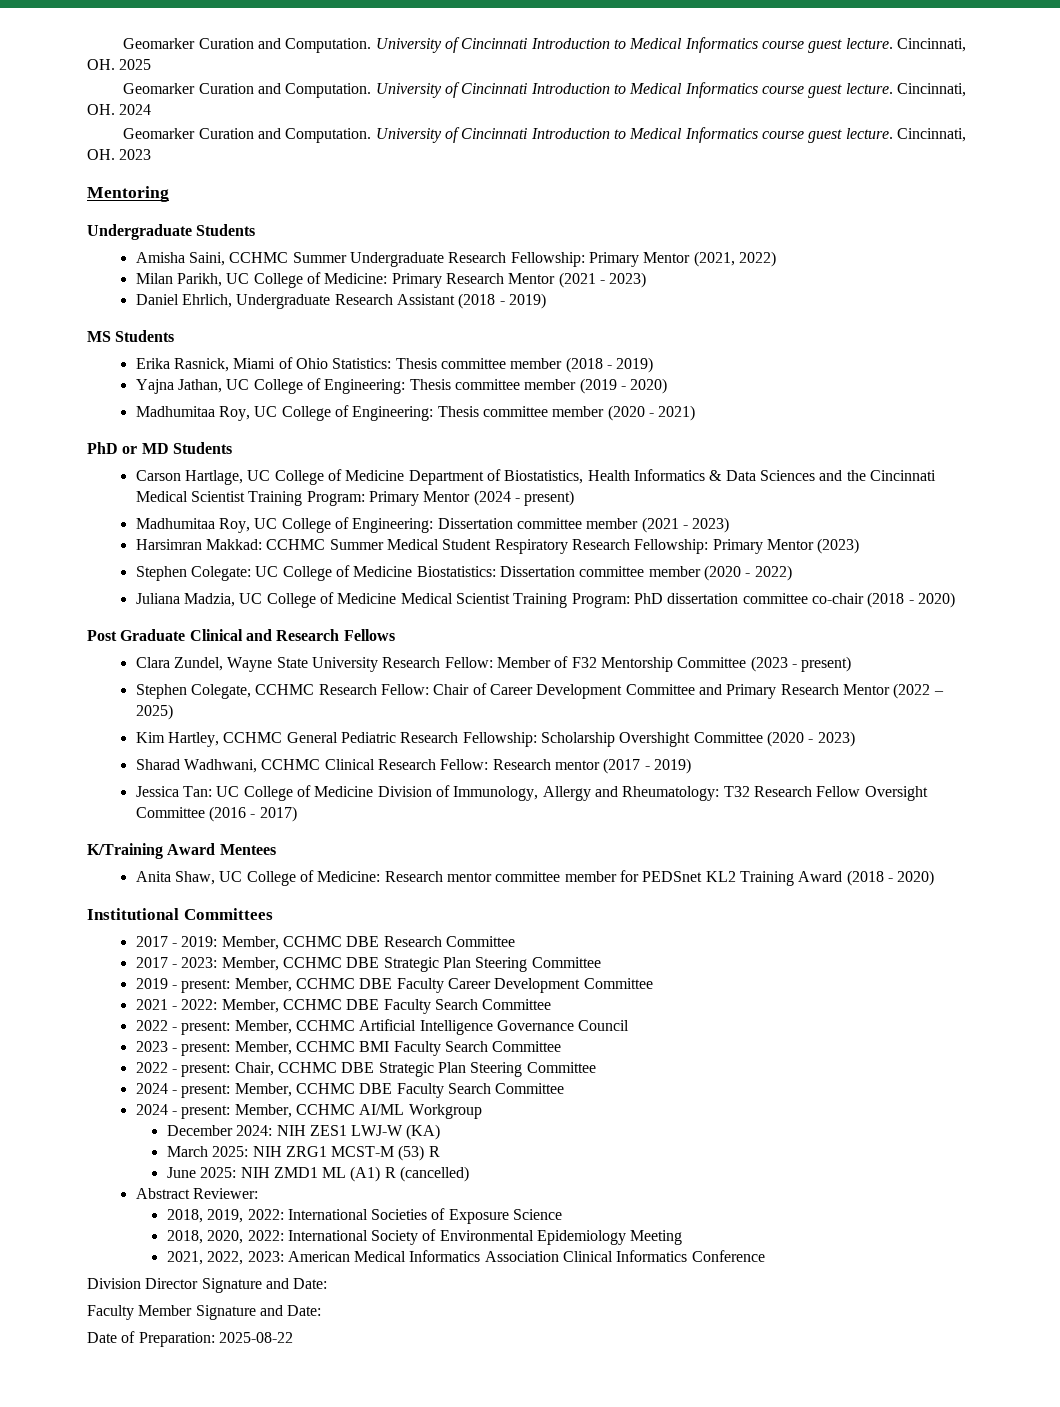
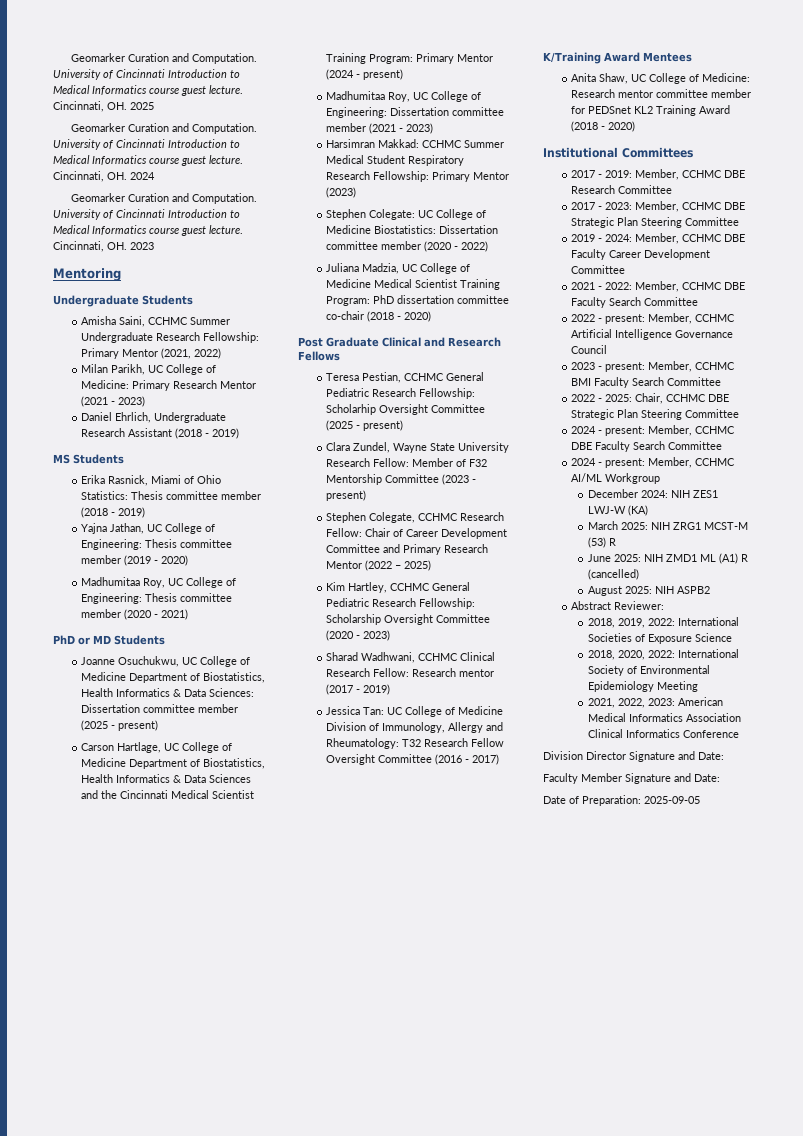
(232, 448) none -> [81,656,251,667] [81,672,266,683] [81,688,255,697] [81,704,239,713] [81,720,159,731] // Joanne Osuchukwu, UC College of Medicine Department of Biostatistics, Health Informatics & Data Sciences: Dissertation committee member (2025 - present)
(395, 635) none -> [326,372,485,383] [326,388,476,399] [326,404,486,415] [326,420,404,431] // Teresa Pestian, CCHMC General Pediatric Research Fellowship: Scholarhip Oversight Committee (2025 - present)
[619,732,691,747] Overshight -> [384,614,434,625] Oversight
[181,979,231,993] present: -> [605,234,633,242] 2024:
[181,1063,231,1077] present: -> [605,394,633,402] 2025:
(470, 1174) none -> [587,586,710,596] // August 2025: NIH ASPB2
[218,1332,293,1343] 2025-08-22 -> [644,796,700,804] 2025-09-05

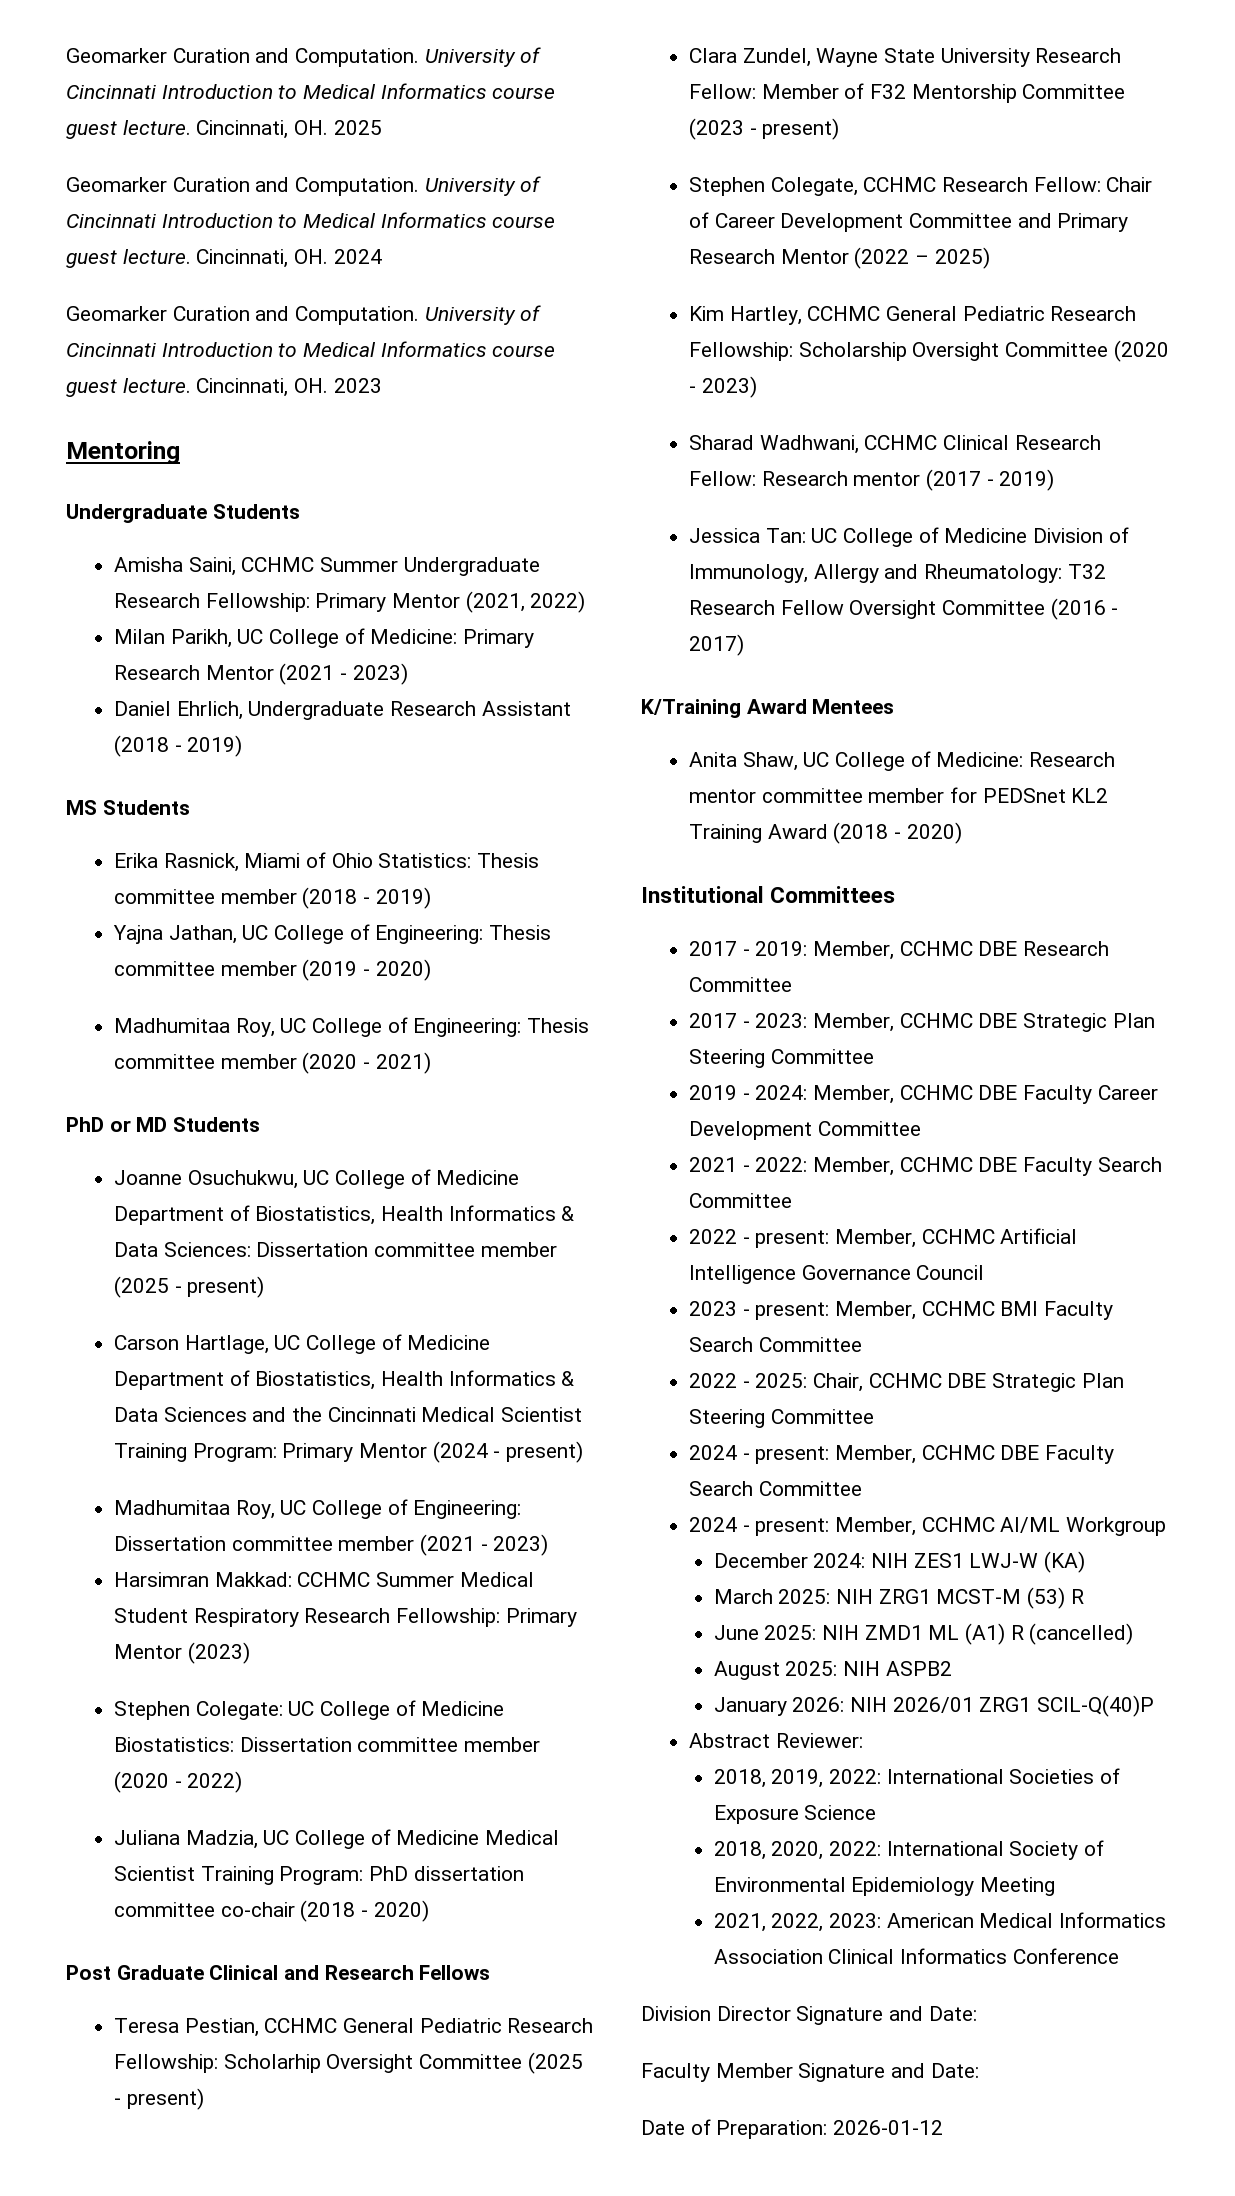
(710, 590) none -> [713,1695,1155,1717] // January 2026: NIH 2026/01 ZRG1 SCIL-Q(40)P
[644,796,700,804] 2025-09-05 -> [833,2120,944,2135] 2026-01-12

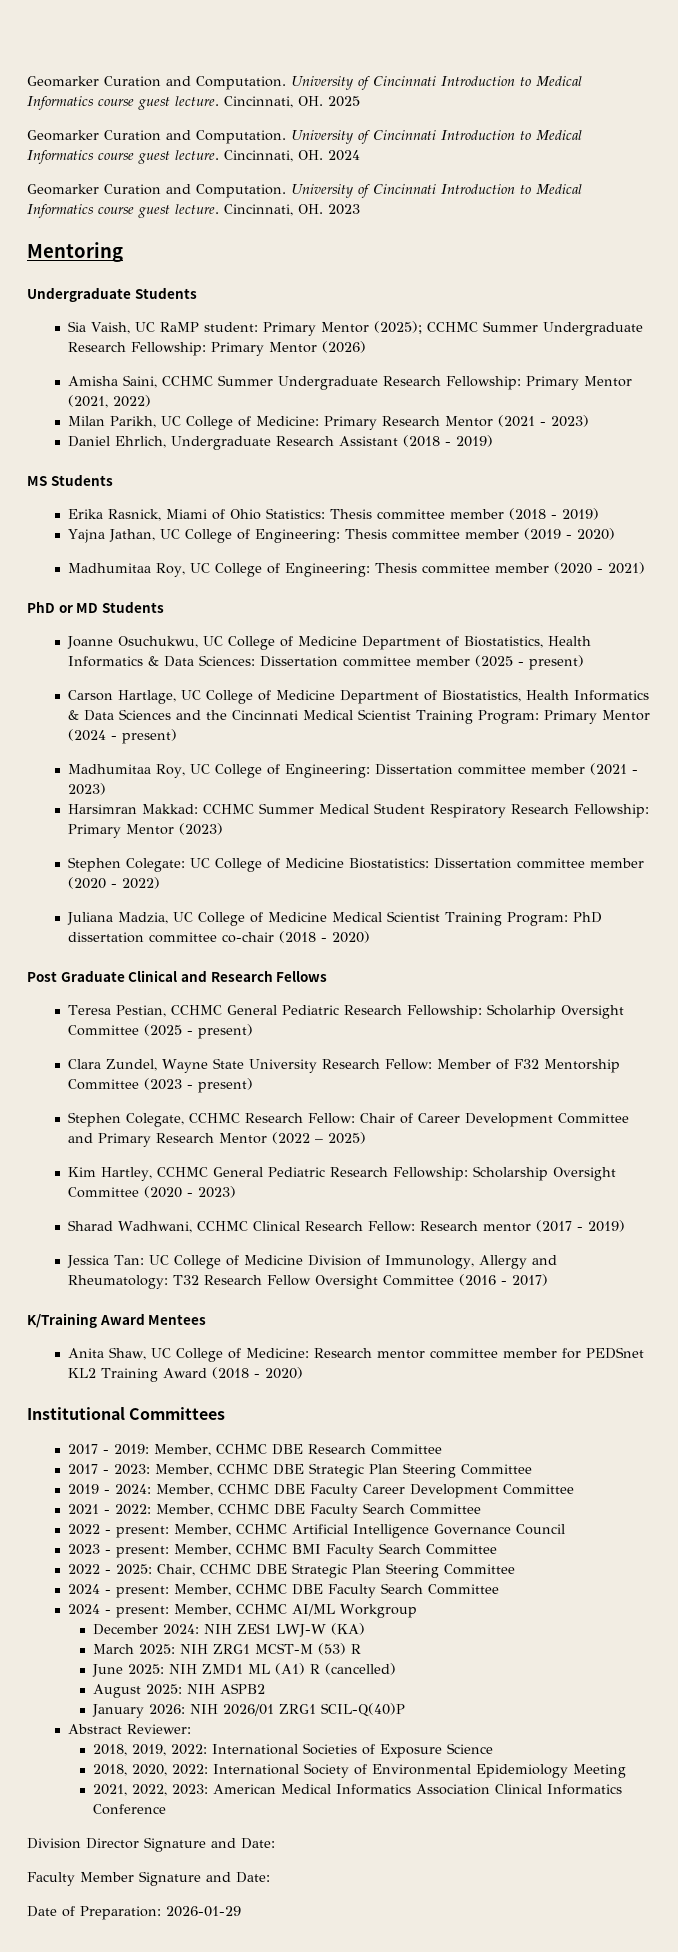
(300, 511) none -> [67,321,643,336] [67,341,366,356] // Sia Vaish, UC RaMP student: Primary Mentor (2025); CCHMC Summer Undergraduate Research Fellowship: Primary Mentor (2026)
[833,2120,944,2135] 2026-01-12 -> [166,1906,241,1917] 2026-01-29

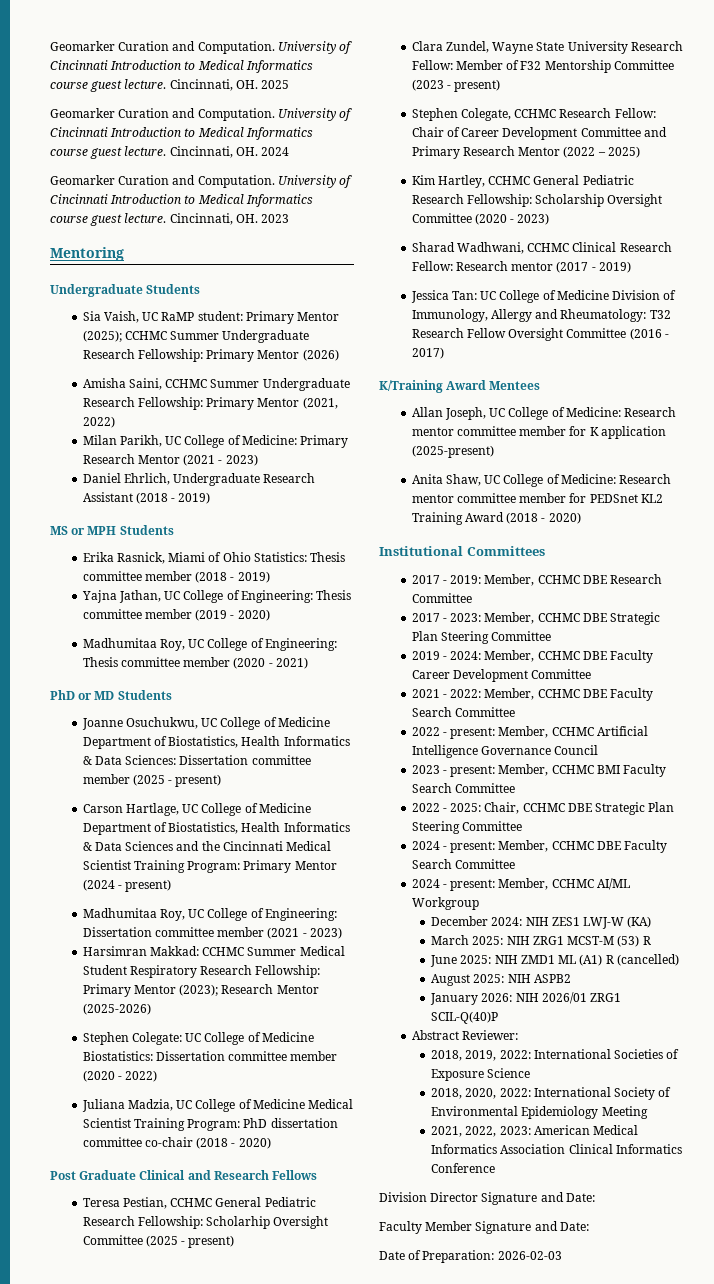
(47, 481) none -> [71,526,117,535] or MPH
[178,823,223,835] (2023) -> [179,984,319,996] [82,1003,151,1015] (2023); Research Mentor (2025-2026)
(207, 1319) none -> [411,407,677,420] [411,426,666,439] [411,445,494,458] // Allan Joseph, UC College of Medicine: Research mentor committee member for K application (2025-present)
[166,1906,241,1917] 2026-01-29 -> [497,1251,562,1260] 2026-02-03

